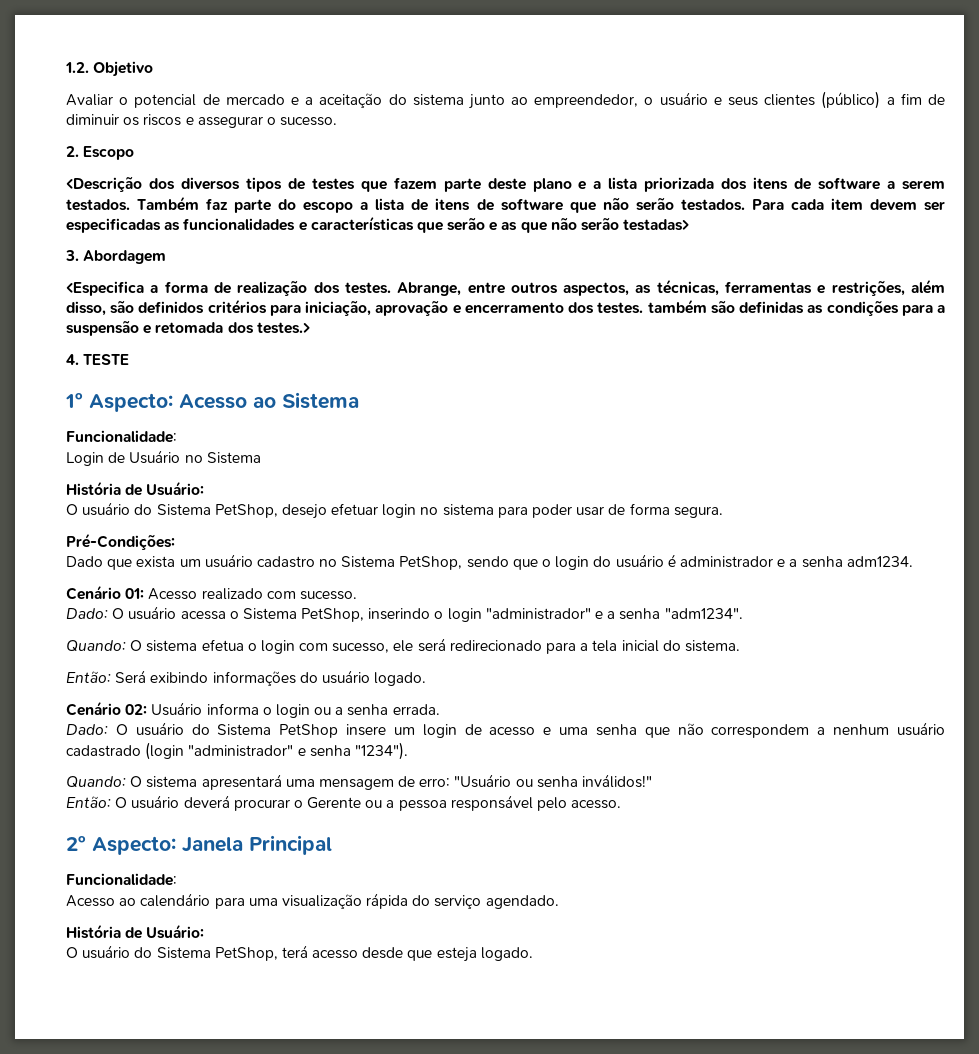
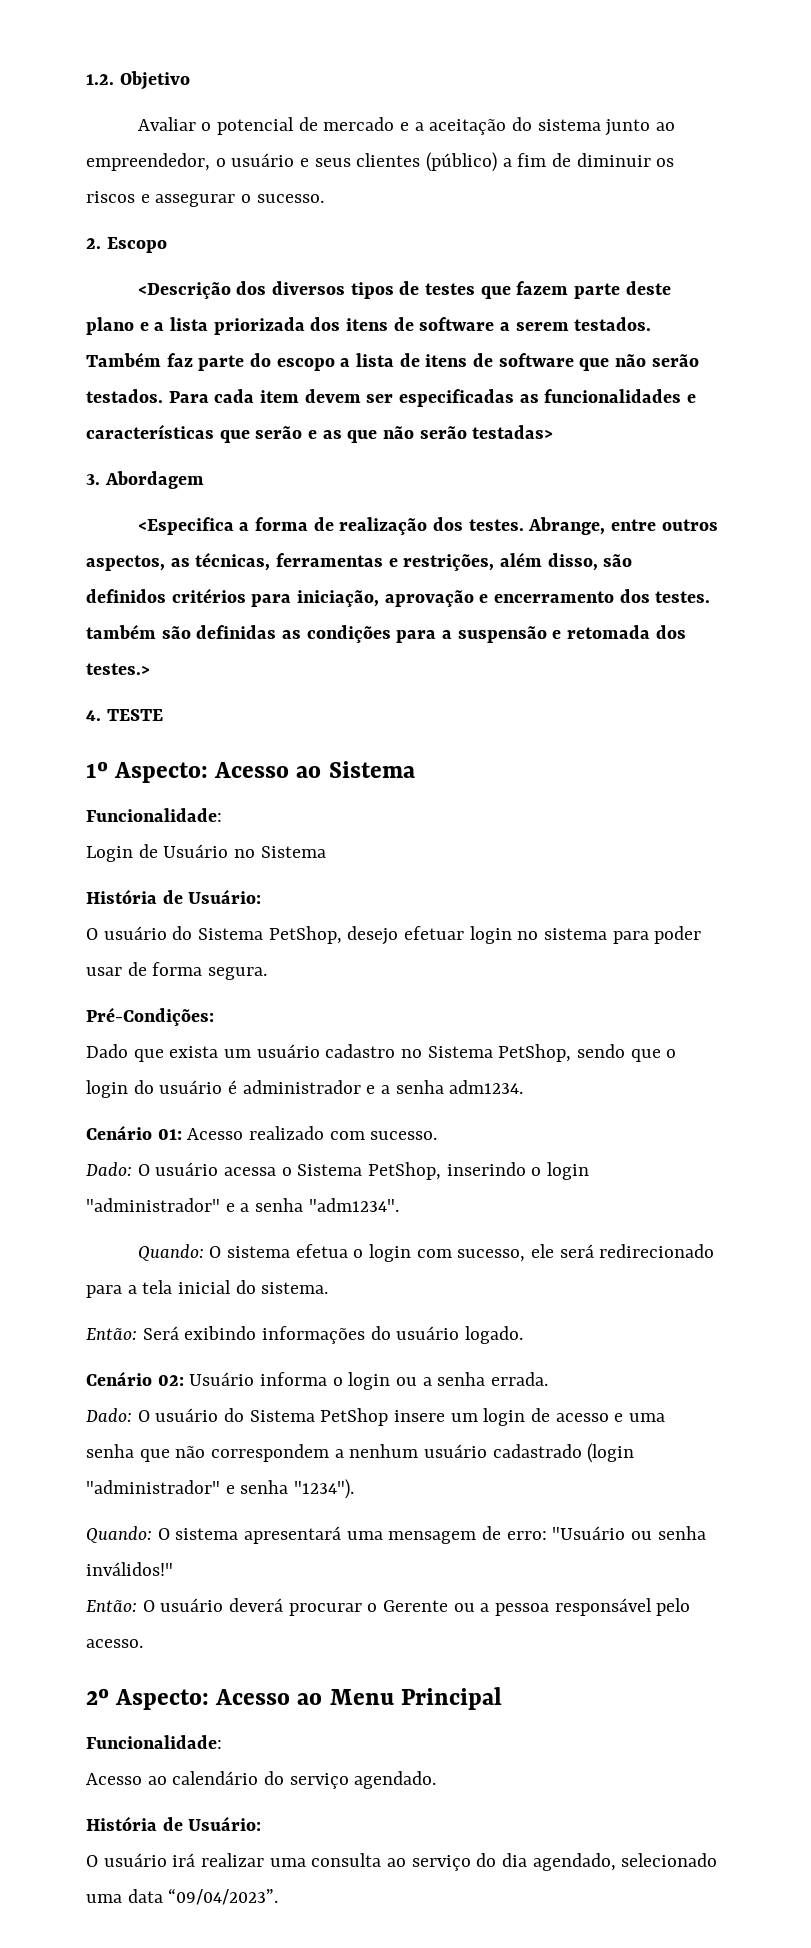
[182,837,243,853] Janela -> [215,1689,394,1705] Acesso ao Menu
[214,893,409,909] para uma visualização rápida -> (259, 1778) none
[134,945,533,962] do Sistema PetShop, terá acesso desde que esteja logado. -> [172,1853,718,1871] [86,1888,279,1905] irá realizar uma consulta ao serviço do dia agendado, selecionado uma data “09/04/2023”.

